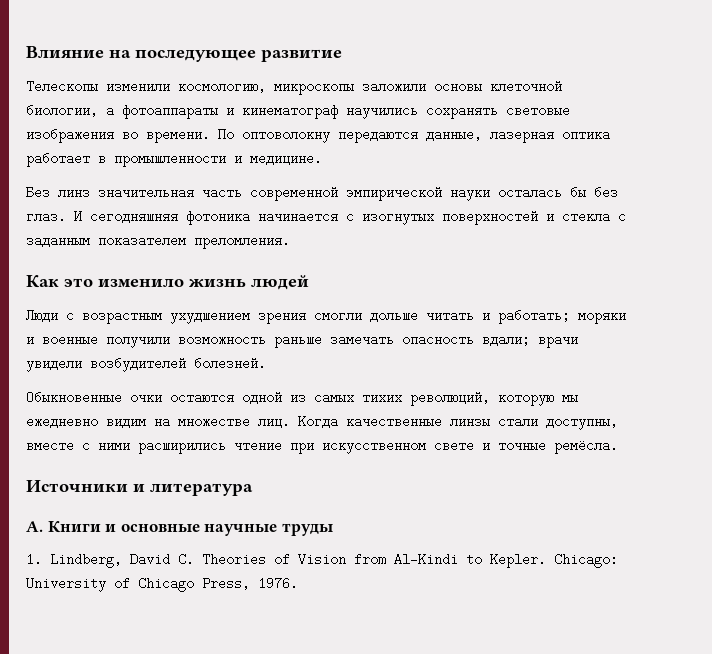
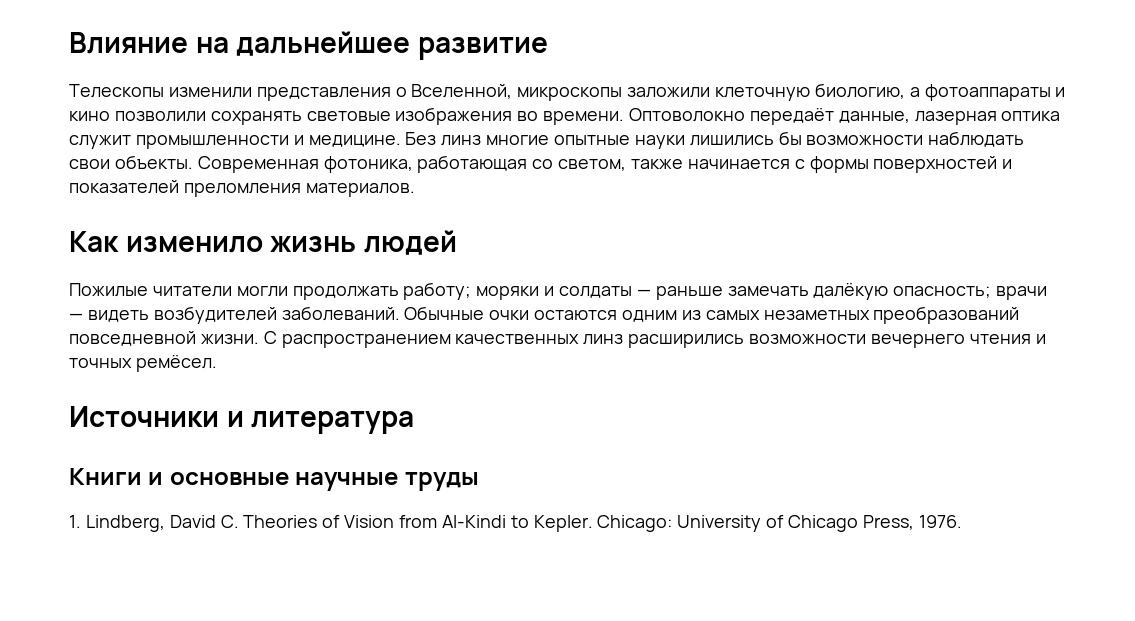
[135,49,256,62] последующее -> [236,31,411,56] дальнейшее
[178,78,562,95] [26,102,98,118] космологию, микроскопы заложили основы клеточной биологии, -> [256,83,905,101] представления о Вселенной, микроскопы заложили клеточную биологию,
[242,102,418,119] кинематограф научились -> [69,111,206,122] кино позволили
[218,126,418,143] По оптоволокну передаются -> [629,108,834,125] Оптоволокно передаёт
[26,150,106,167] работает в -> [69,135,131,149] служит
(322, 158) // -> (401, 141) none
[98,184,618,201] [26,208,250,225] значительная часть современной эмпирической науки осталась бы без глаз. И сегодняшняя фотоника -> [486,131,1025,149] [69,155,684,173] многие опытные науки лишились бы возможности наблюдать свои объекты. Современная фотоника, работающая со светом, также
[362,208,434,225] изогнутых -> [809,156,869,173] формы
[562,208,626,224] [26,232,290,249] стекла с заданным показателем преломления. -> [69,180,415,197] показателей преломления материалов.
[64,278,93,287] это -> (119, 241) none
[26,307,626,324] [26,331,578,348] [26,355,266,372] [26,389,122,405] Люди с возрастным ухудшением зрения смогли дольше читать и работать; моряки и военные получили возможность раньше замечать опасность вдали; врачи увидели возбудителей болезней. // Обыкновенные -> [69,282,1048,300] [69,306,485,324] Пожилые читатели могли продолжать работу; моряки и солдаты — раньше замечать далёкую опасность; врачи — видеть возбудителей заболеваний. Обычные
[242,389,282,405] одной -> [622,310,678,322] одним
[362,389,578,406] [26,413,618,430] [26,437,618,454] тихих революций, которую мы ежедневно видим на множестве лиц. Когда качественные линзы стали доступны, вместе с ними расширились чтение при искусственном свете и точные ремёсла. -> [763,306,1020,324] [69,331,1046,348] [69,355,217,372] незаметных преобразований повседневной жизни. С распространением качественных линз расширились возможности вечернего чтения и точных ремёсел.
[26,521,43,532] A. -> (415, 422) none

